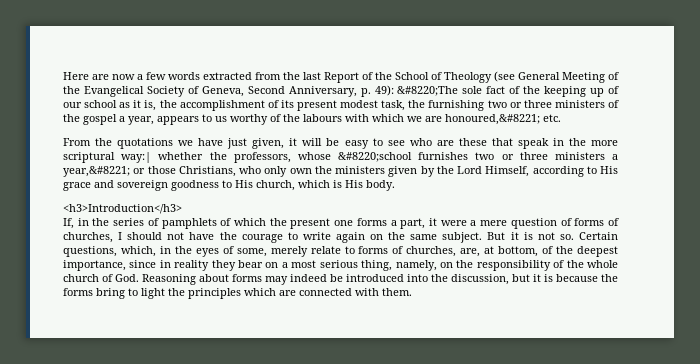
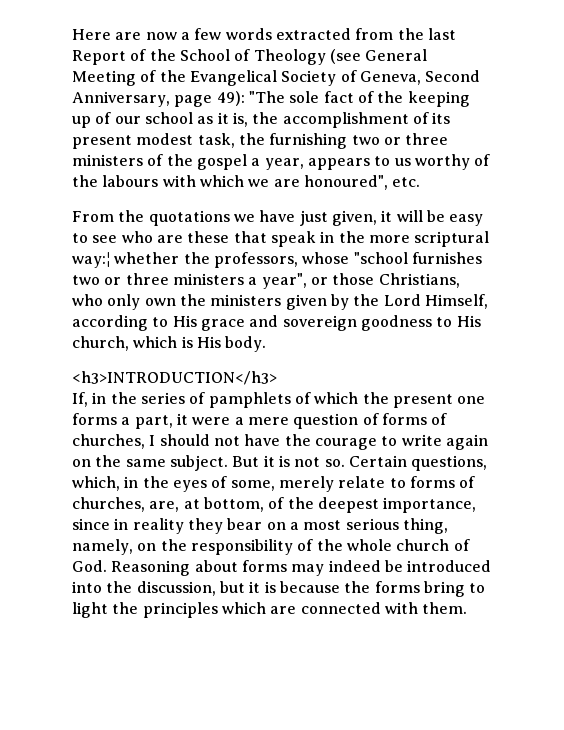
[360,85,459,97] p. 49): &#8220;The -> [174,91,285,107] page 49): "The
[445,114,540,125] honoured,&#8221; -> [303,175,388,190] honoured",
[121,152,152,163] way:| -> [72,252,110,268] way:¦
[337,152,412,162] &#8220;school -> [353,252,408,264] "school
[63,166,130,177] year,&#8221; -> [261,273,307,289] year",
[63,204,182,214] <h3>Introduction</h3> -> [72,371,277,385] <h3>INTRODUCTION</h3>

